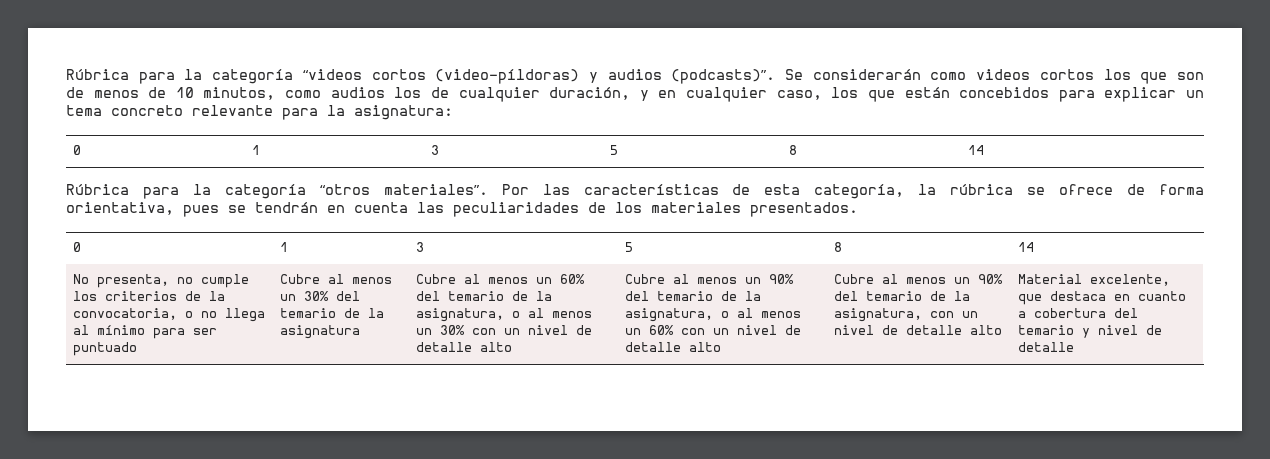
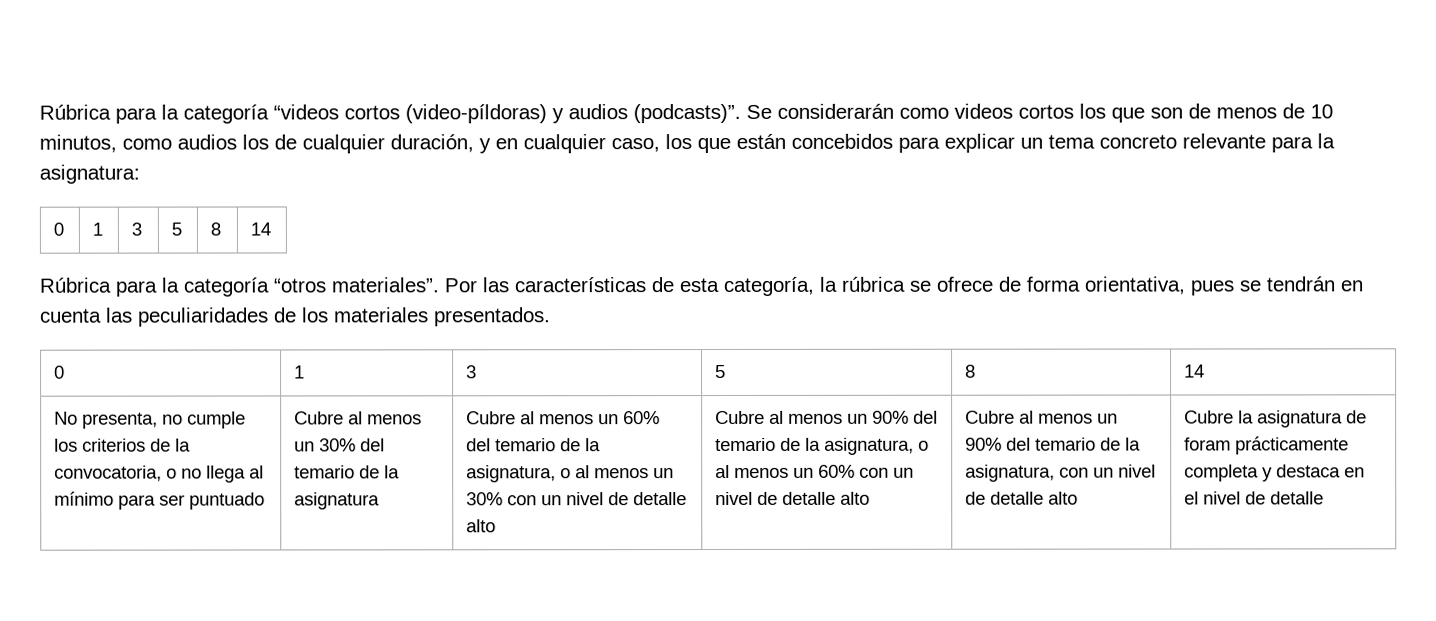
[1017,274,1170,286] [1017,291,1186,305] [1017,308,1138,318] [1017,325,1090,338] Material excelente, que destaca en cuanto a cobertura del temario y -> [1184,410,1368,428] [1184,436,1350,455] [1184,464,1366,482] [1184,491,1200,505] Cubre la asignatura de foram prácticamente completa y destaca en el

